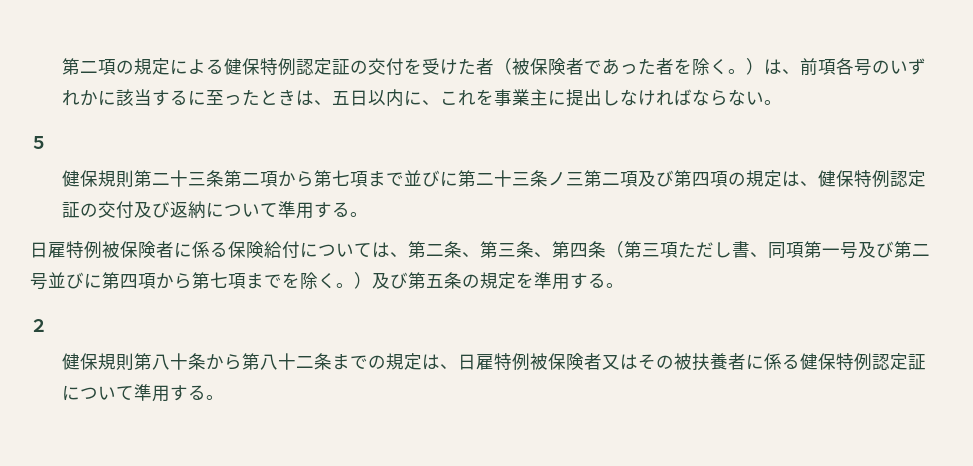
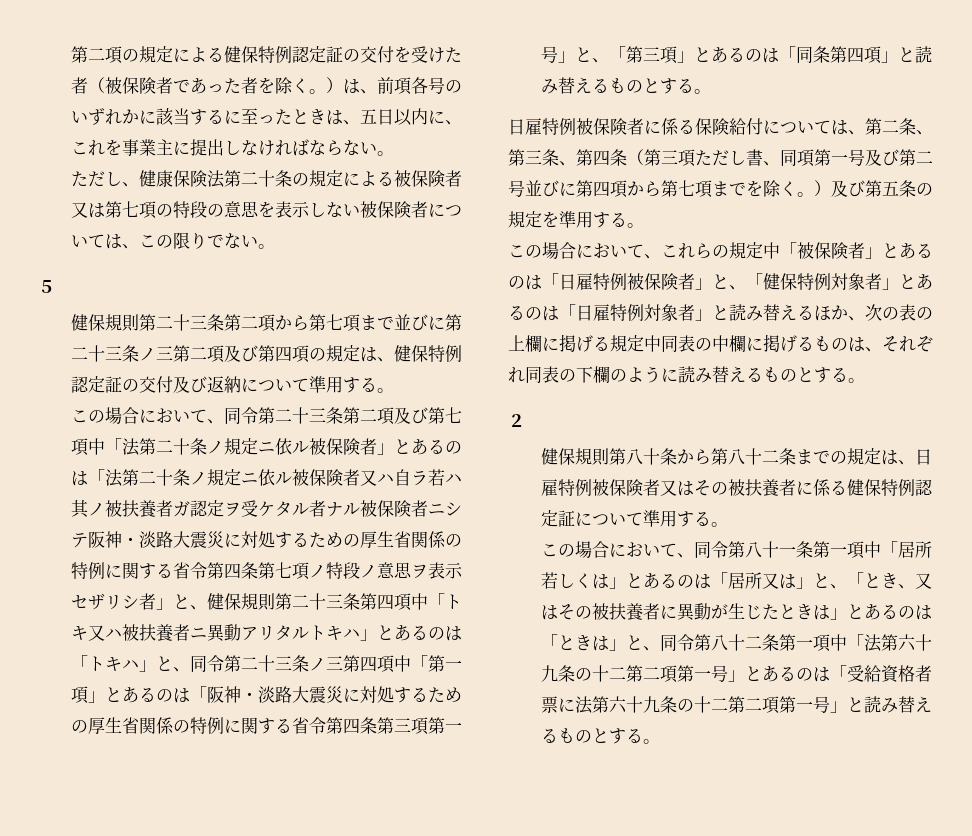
(783, 102) none -> [71,170,463,188] [71,201,463,219] [71,232,276,249] // ただし、健康保険法第二十条の規定による被保険者又は第七項の特段の意思を表示しない被保険者については、この限りでない。
(369, 214) none -> [71,407,463,425] [71,438,463,456] [71,469,463,487] [71,499,463,518] [71,531,463,548] [71,562,464,580] [71,593,463,611] [71,624,463,642] [71,655,463,673] [71,686,463,704] [71,717,463,735] [541,46,933,64] [541,77,712,94] // この場合において、同令第二十三条第二項及び第七項中「法第二十条ノ規定ニ依ル被保険者」とあるのは「法第二十条ノ規定ニ依ル被保険者又ハ自ラ若ハ其ノ被扶養者ガ認定ヲ受ケタル者ナル被保険者ニシテ阪神・淡路大震災に対処するための厚生省関係の特例に関する省令第四条第七項ノ特段ノ意思ヲ表示セザリシ者」と、健保規則第二十三条第四項中「トキ又ハ被扶養者ニ異動アリタルトキハ」とあるのは「トキハ」と、同令第二十三条ノ三第四項中「第一項」とあるのは「阪神・淡路大震災に対処するための厚生省関係の特例に関する省令第四条第三項第一号」と、「第三項」とあるのは「同条第四項」と読み替えるものとする。
(624, 285) none -> [508,242,933,259] [508,273,933,291] [508,304,933,322] [508,334,933,352] [508,366,865,383] // この場合において、これらの規定中「被保険者」とあるのは「日雇特例被保険者」と、「健保特例対象者」とあるのは「日雇特例対象者」と読み替えるほか、次の表の上欄に掲げる規定中同表の中欄に掲げるものは、それぞれ同表の下欄のように読み替えるものとする。
(225, 397) none -> [541,541,933,559] [541,572,933,589] [541,603,933,621] [541,634,933,652] [541,665,933,683] [541,696,933,714] [541,728,661,744] // この場合において、同令第八十一条第一項中「居所若しくは」とあるのは「居所又は」と、「とき、又はその被扶養者に異動が生じたときは」とあるのは「ときは」と、同令第八十二条第一項中「法第六十九条の十二第二項第一号」とあるのは「受給資格者票に法第六十九条の十二第二項第一号」と読み替えるものとする。

